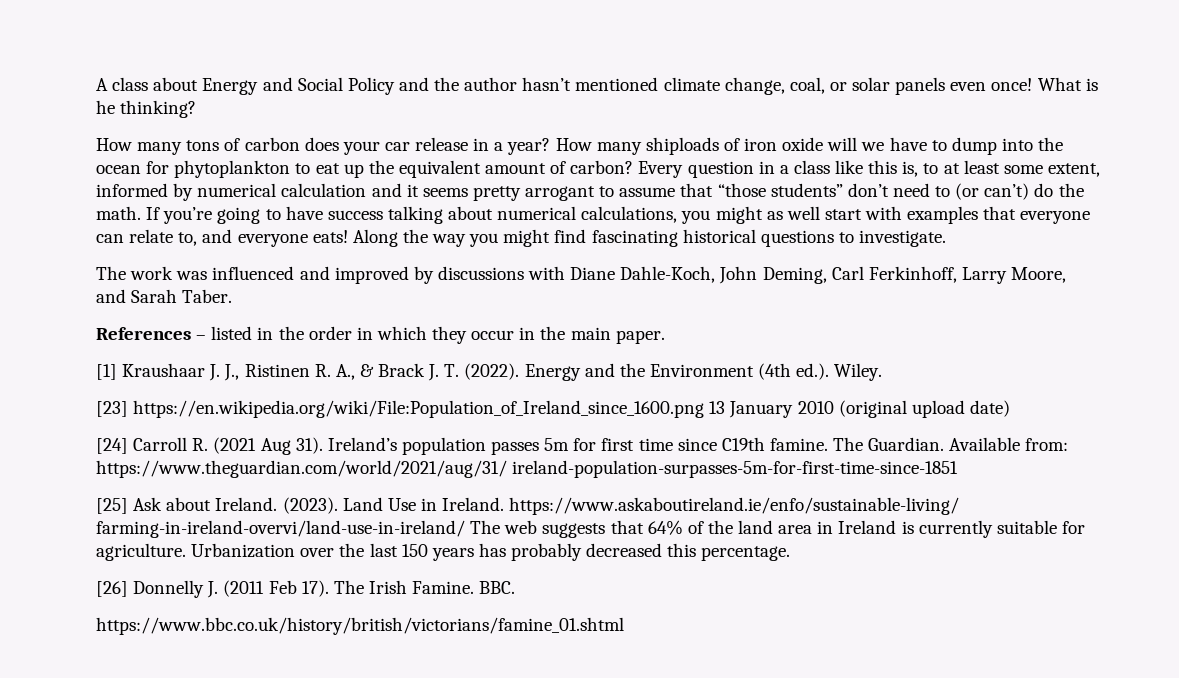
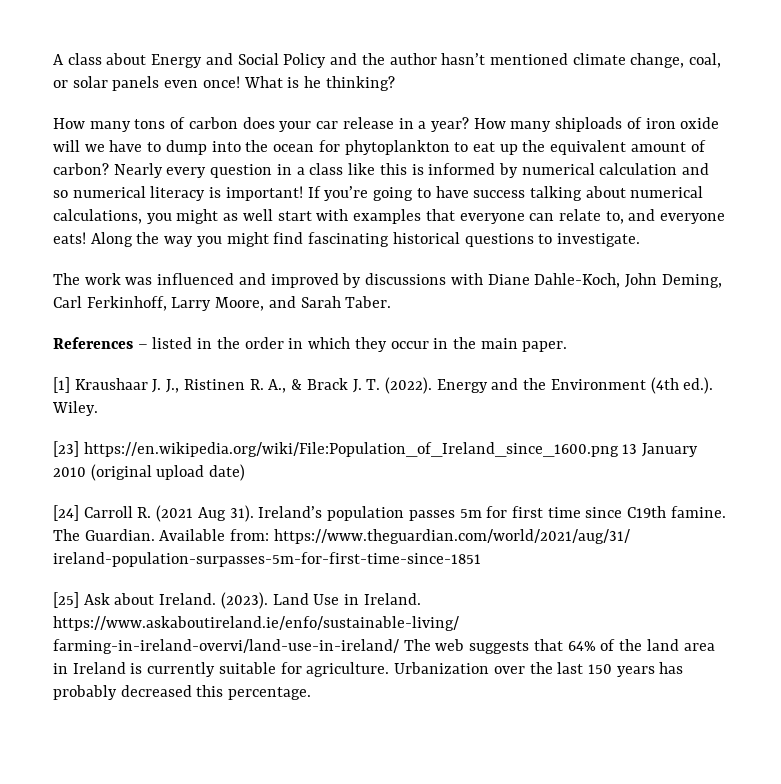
[638,161,684,178] Every -> [113,163,207,178] Nearly every
[902,160,1100,177] is, to at least some extent, -> [411,164,424,175] is
[406,183,1084,201] [96,206,141,220] it seems pretty arrogant to assume that “those students” don’t need to (or can’t) do the math. -> [53,186,303,201] so numerical literacy is important!
[96,580,516,598] [96,617,624,635] // [26] Donnelly J. (2011 Feb 17). The Irish Famine. BBC. // https://www.bbc.co.uk/history/british/victorians/famine_01.shtml -> (312, 693) none

